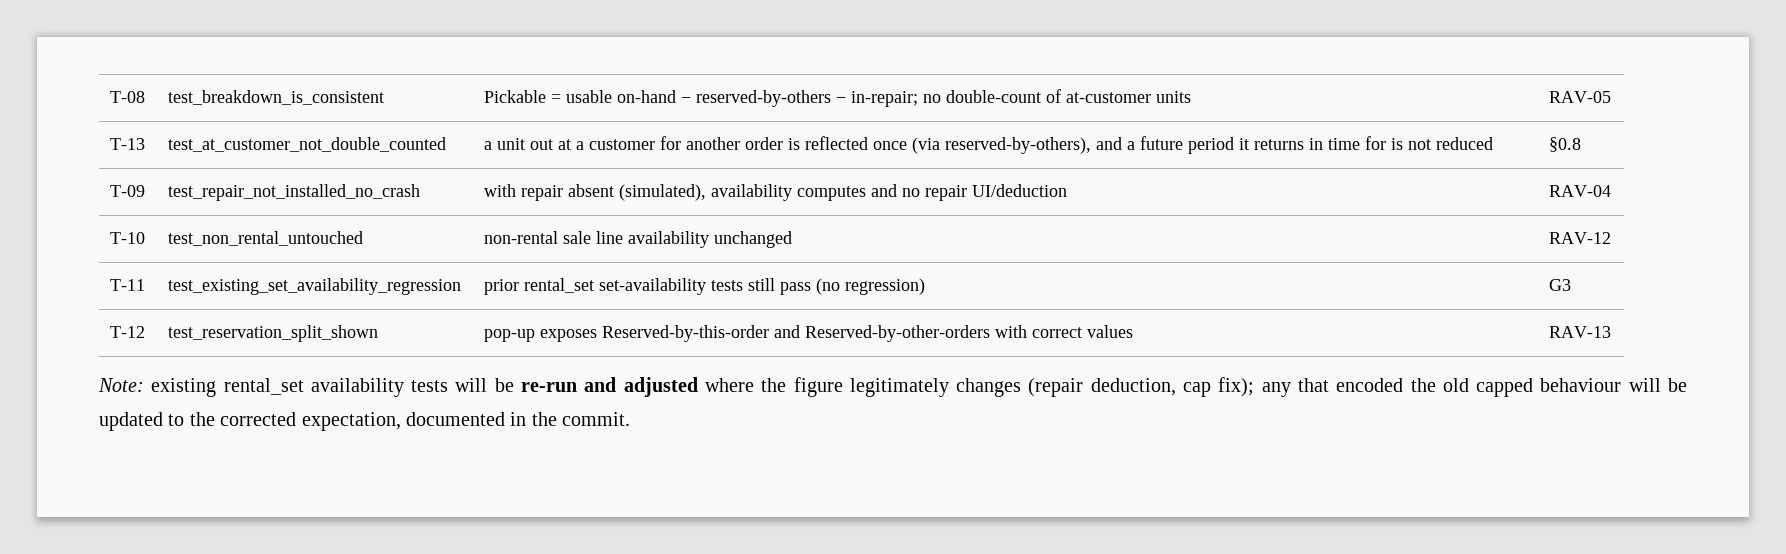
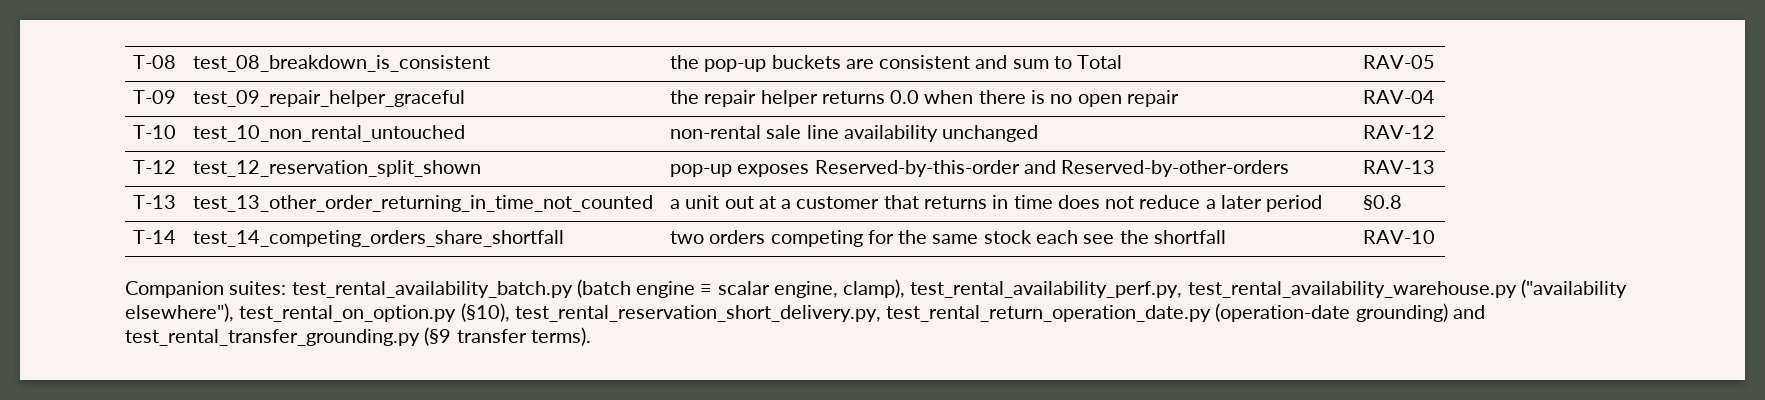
[168,90,385,105] [484,89,1192,107] [1549,91,1612,103] [110,138,146,150] [168,137,447,152] [484,136,1494,154] [1549,137,1582,152] [110,185,146,197] [168,184,421,201] [484,184,1068,201] test_breakdown_is_consistent | Pickable = usable on-hand − reserved-by-others − in-repair; no double-count of at-customer units | RAV-05 // T-13 | test_at_customer_not_double_counted | a unit out at a customer for another order is reflected once (via reserved-by-others), and a future period it returns in time for is not reduced | §0.8 // T-09 | test_repair_not_installed_no_crash | with repair absent (simulated), availability computes and no repair UI/deduction -> [193,55,491,72] [670,55,1123,72] [1363,55,1436,69] [133,90,177,104] [193,90,466,107] [670,90,1179,107] test_08_breakdown_is_consistent | the pop-up buckets are consistent and sum to Total | RAV-05 // T-09 | test_09_repair_helper_graceful | the repair helper returns 0.0 when there is no open repair
[168,231,364,246] test_non_rental_untouched -> [193,125,466,142] test_10_non_rental_untouched
[110,279,146,291] [168,278,462,295] [484,278,926,295] [1549,279,1572,291] // T-11 | test_existing_set_availability_regression | prior rental_set set-availability tests still pass (no regression) | G3 -> (1436, 132) none
[168,325,379,342] test_reservation_split_shown -> [193,160,482,177] test_12_reservation_split_shown
[995,325,1134,338] [1549,326,1612,338] [98,377,1688,397] [99,412,631,431] with correct values | RAV-13 // Note: existing rental_set availability tests will be re-run and adjusted where the figure legitimately changes (repair deduction, cap fix); any that encoded the old capped behaviour will be updated to the corrected expectation, documented in the commit. -> [1363,160,1436,174] [133,195,177,209] [193,195,654,212] [670,195,1323,212] [1363,195,1403,210] [133,230,177,244] [193,230,565,247] [670,230,1226,247] [1363,230,1436,244] [125,279,1627,298] [125,303,1485,322] [125,327,591,346] | RAV-13 // T-13 | test_13_other_order_returning_in_time_not_counted | a unit out at a customer that returns in time does not reduce a later period | §0.8 // T-14 | test_14_competing_orders_share_shortfall | two orders competing for the same stock each see the shortfall | RAV-10 // Companion suites: test_rental_availability_batch.py (batch engine ≡ scalar engine, clamp), test_rental_availability_perf.py, test_rental_availability_warehouse.py ("availability elsewhere"), test_rental_on_option.py (§10), test_rental_reservation_short_delivery.py, test_rental_return_operation_date.py (operation-date grounding) and test_rental_transfer_grounding.py (§9 transfer terms).

